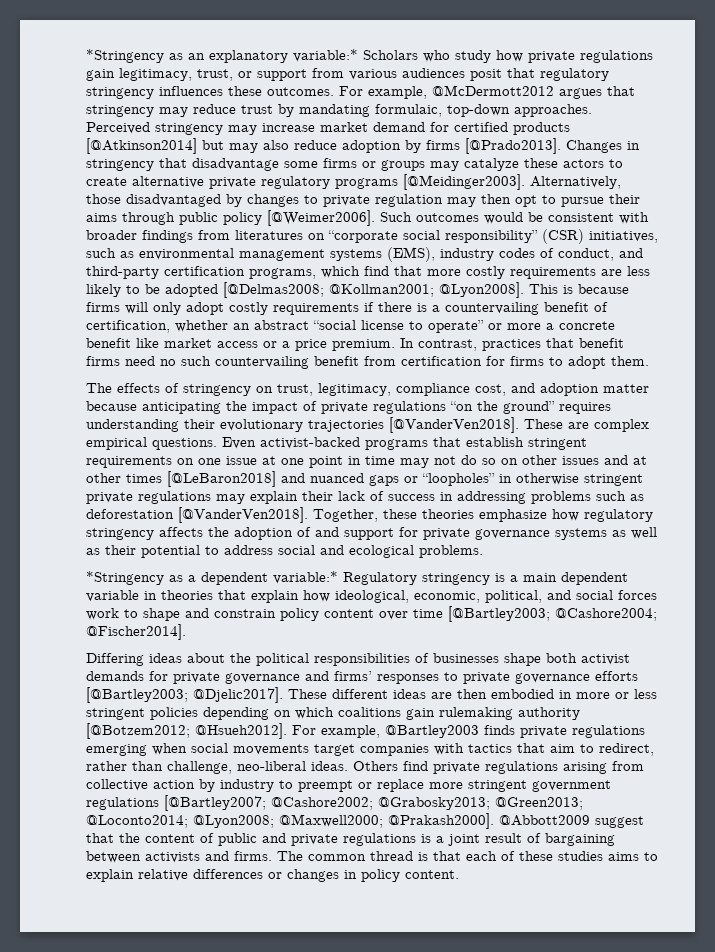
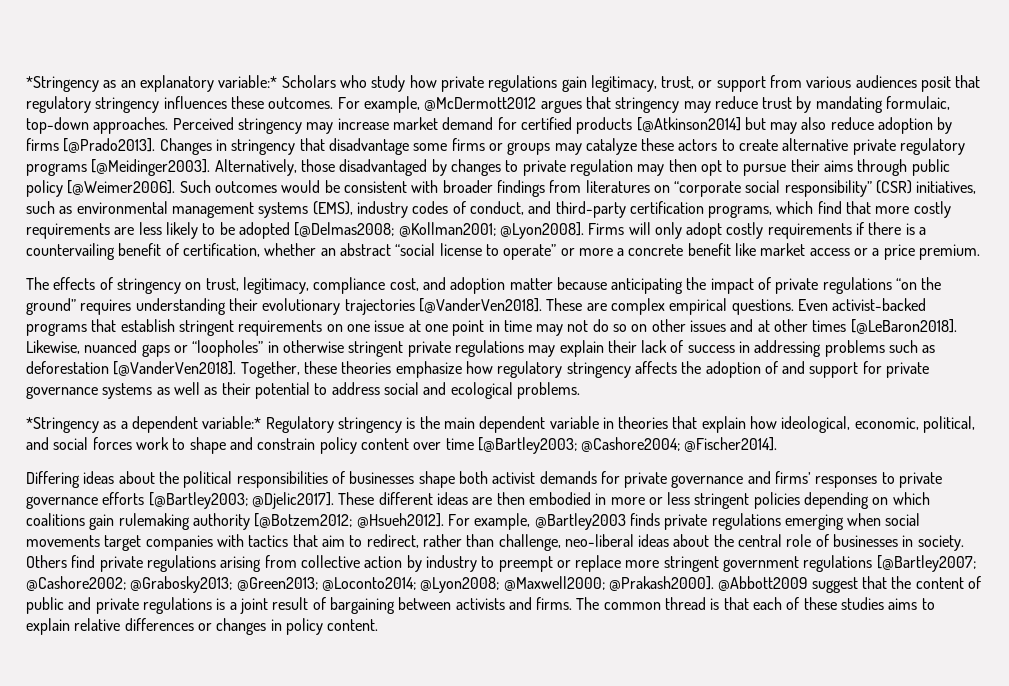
[529,284,629,294] [86,302,120,312] This is because firms -> [588,223,625,235] Firms
[400,338,624,351] [86,356,649,369] In contrast, practices that benefit firms need no such countervailing benefit from certification for firms to adopt them. -> (981, 252) none
[167,471,305,487] [@LeBaron2018] and -> [850,319,957,334] [26,340,80,354] [@LeBaron2018]. Likewise,
[510,575,518,582] a -> [419,416,440,429] the
[311,761,348,771] ideas. -> [638,534,964,551] ideas about the central role of businesses in society.

